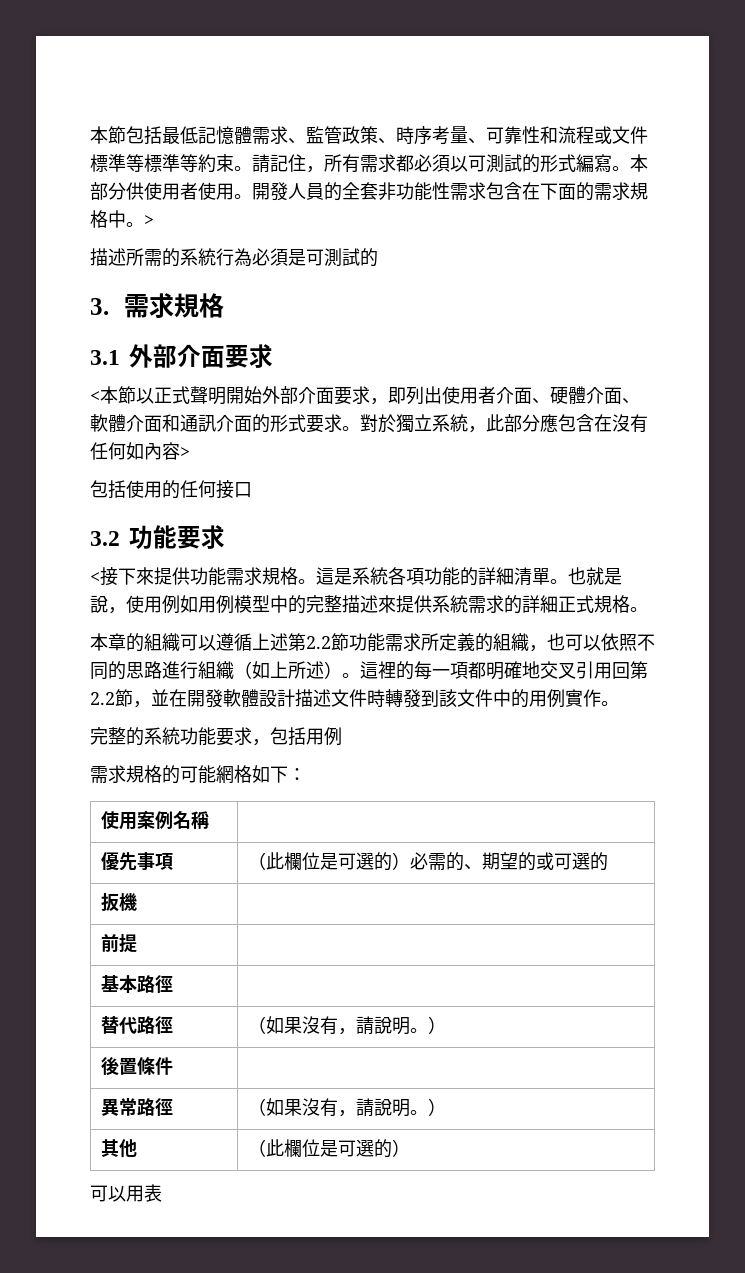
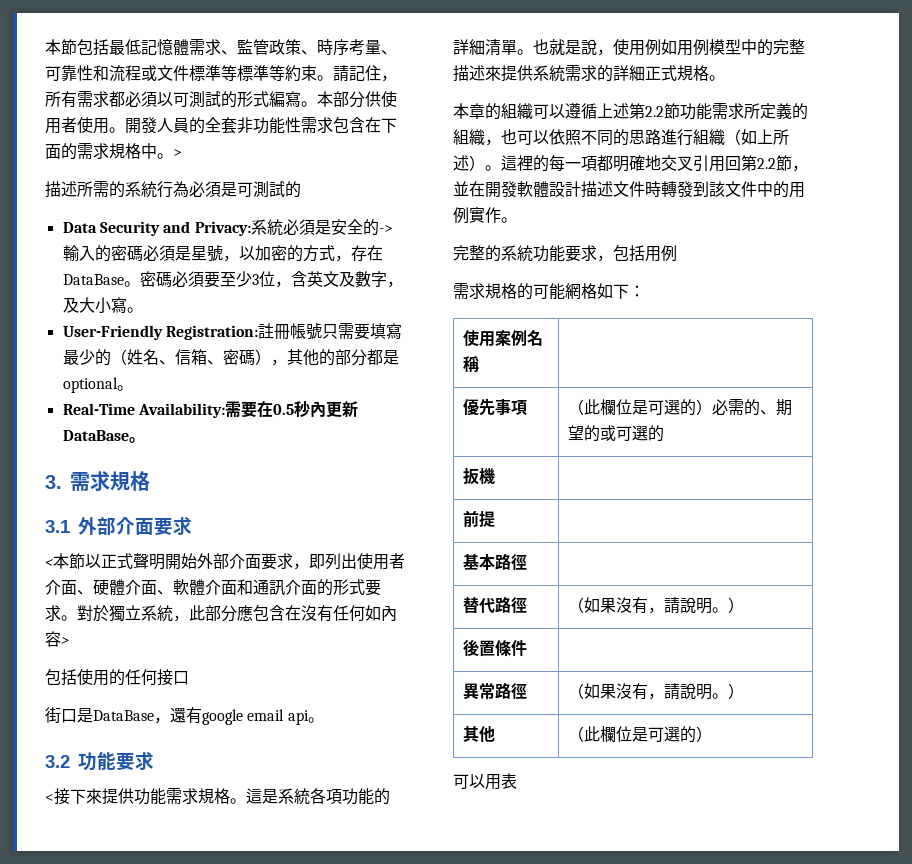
(378, 257) none -> [62,219,393,236] [62,245,383,262] [62,271,403,288] [62,297,143,314] [62,323,402,340] [62,349,399,366] [62,377,133,393] [62,400,358,418] [62,430,145,443] // Data Security and Privacy:系統必須是安全的->輸入的密碼必須是星號，以加密的方式，存在DataBase。密碼必須要至少3位，含英文及數字，及大小寫。 // User-Friendly Registration:註冊帳號只需要填寫最少的（姓名、信箱、密碼），其他的部分都是optional。 // Real-Time Availability:需要在0.5秒內更新DataBase。
(252, 490) none -> [45,707,324,725] // 街口是DataBase，還有google email api。

